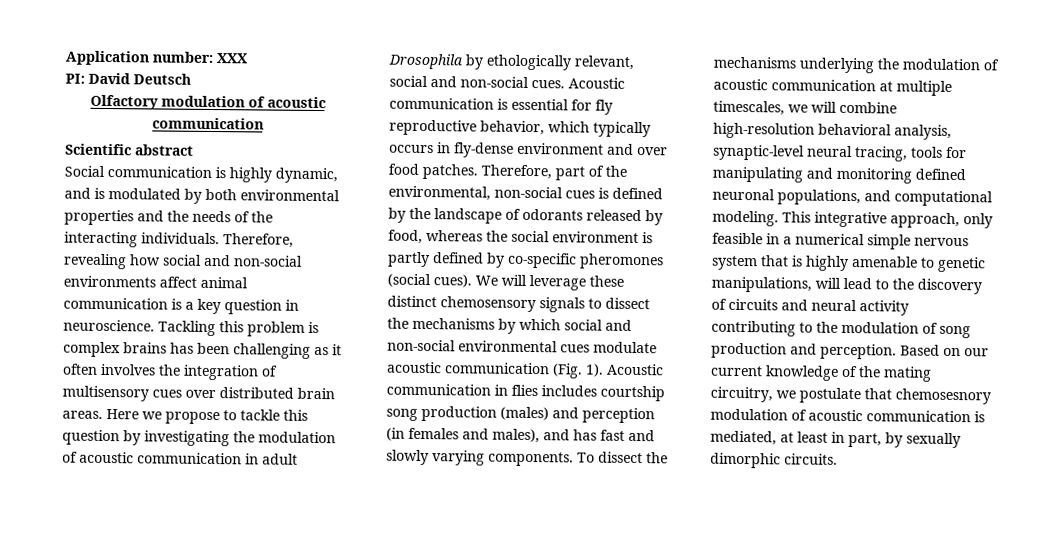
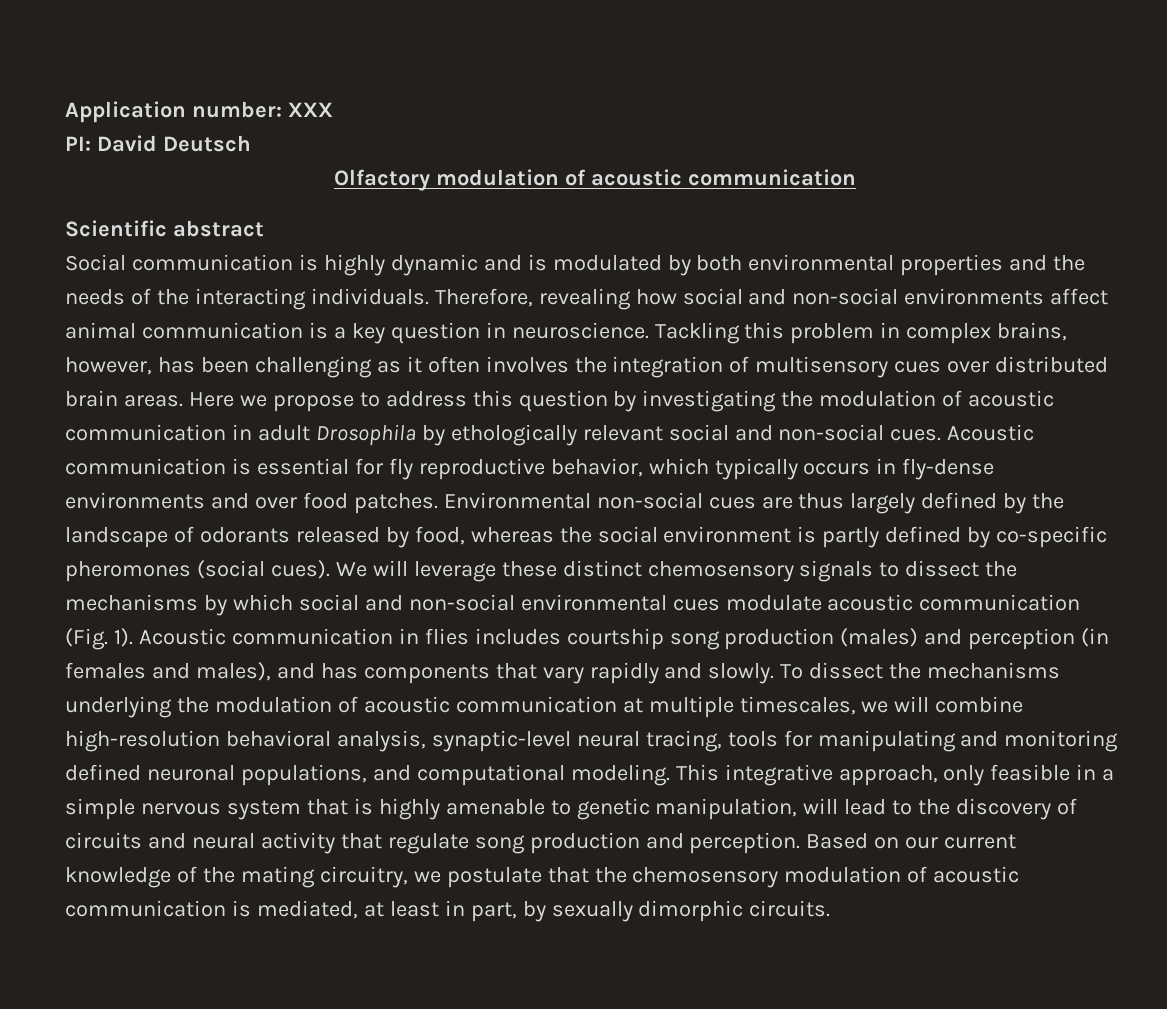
[275,167,338,184] dynamic, -> [390,254,478,276] dynamic
[308,321,319,334] [63,341,167,358] is complex brains -> [880,322,1068,344] [65,357,152,375] in complex brains, however,
[240,409,280,421] tackle -> [385,391,467,407] address
[574,55,634,70] relevant, -> [582,425,663,441] relevant
[517,142,604,155] environment -> [65,492,205,509] environments
[481,164,627,181] [388,185,609,201] Therefore, part of the environmental, non-social cues is -> [443,492,916,514] Environmental non-social cues are thus largely
[600,429,655,442] [386,449,574,467] fast and slowly varying components. -> [363,662,775,684] components that vary rapidly and slowly.
[795,233,865,246] numerical -> (1115, 775) none
[711,276,812,293] manipulations, -> [655,798,798,820] manipulation,
[711,320,938,337] contributing to the modulation of -> [340,833,469,854] that regulate
[895,388,991,405] chemosesnory -> [594,867,779,888] the chemosensory

